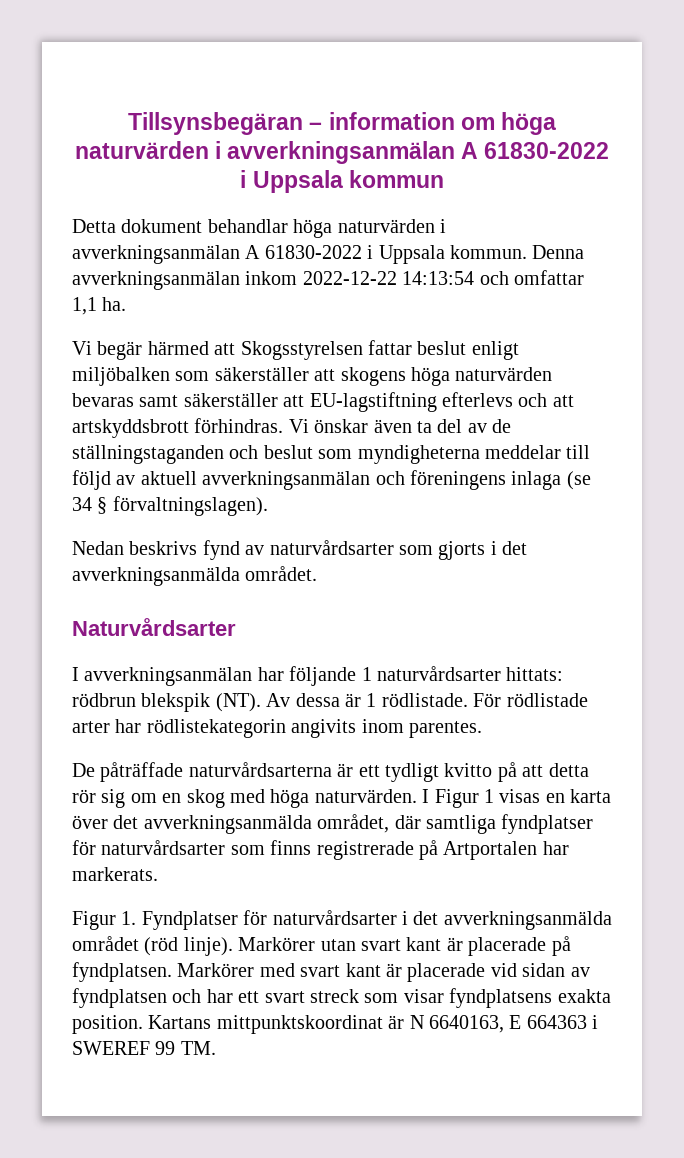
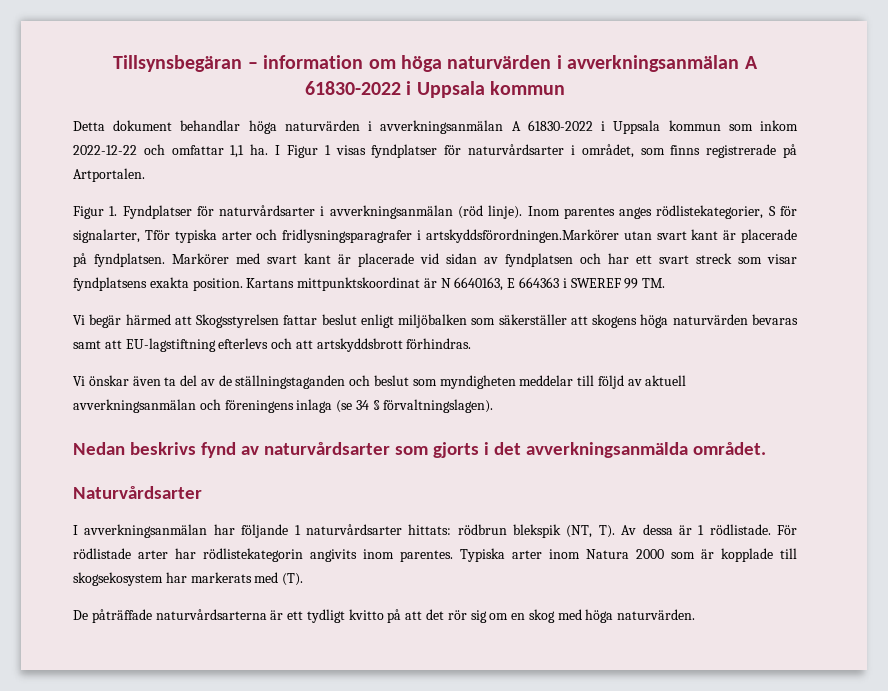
[449,245,585,259] [72,271,240,290] kommun. Denna avverkningsanmälan -> [668,120,753,131] kommun som
[402,271,475,285] 14:13:54 -> (137, 150) none
[72,340,519,360] [72,367,553,386] [72,392,574,412] [72,418,512,438] [72,445,591,464] [72,470,591,490] [72,496,268,516] [72,540,528,560] [72,566,318,586] [72,618,236,636] [72,666,564,686] [72,693,588,712] [72,719,482,738] [72,762,589,782] [72,789,612,808] [72,814,496,834] // Vi begär härmed att Skogsstyrelsen fattar beslut enligt miljöbalken som säkerställer att skogens höga naturvärden bevaras samt säkerställer att EU-lagstiftning efterlevs och att artskyddsbrott förhindras. Vi önskar även ta del av de ställningstaganden och beslut som myndigheterna meddelar till följd av aktuell avverkningsanmälan och föreningens inlaga (se 34 § förvaltningslagen). // Nedan beskrivs fynd av naturvårdsarter som gjorts i det avverkningsanmälda området. // Naturvårdsarter // I avverkningsanmälan har följande 1 naturvårdsarter hittats: rödbrun blekspik (NT). Av dessa är 1 rödlistade. För rödlistade arter har rödlistekategorin angivits inom parentes. // De påträffade naturvårdsarterna är ett tydligt kvitto på att detta rör sig om en skog med höga naturvärden. I Figur 1 visas en karta över det avverkningsanmälda området, där samtliga -> [275,145,366,158] I Figur 1 visas
(226, 847) none -> [570,144,634,158] i området,
[443,841,569,860] [72,867,158,881] Artportalen har markerats. -> [73,168,145,182] Artportalen.
[413,911,612,930] [72,936,316,956] det avverkningsanmälda området (röd linje). Markörer -> [329,205,798,219] [73,229,619,243] avverkningsanmälan (röd linje). Inom parentes anges rödlistekategorier, S för signalarter, Tför typiska arter och fridlysningsparagrafer i artskyddsförordningen.Markörer
(216, 1048) none -> [73,314,798,328] [73,338,472,352] [73,375,687,389] [73,399,494,413] [73,442,766,458] [73,486,202,499] [73,524,797,538] [73,548,797,562] [73,572,304,586] [73,609,696,623] // Vi begär härmed att Skogsstyrelsen fattar beslut enligt miljöbalken som säkerställer att skogens höga naturvärden bevaras samt att EU-lagstiftning efterlevs och att artskyddsbrott förhindras. // Vi önskar även ta del av de ställningstaganden och beslut som myndigheten meddelar till följd av aktuell avverkningsanmälan och föreningens inlaga (se 34 § förvaltningslagen). // Nedan beskrivs fynd av naturvårdsarter som gjorts i det avverkningsanmälda området. // Naturvårdsarter // I avverkningsanmälan har följande 1 naturvårdsarter hittats: rödbrun blekspik (NT, T). Av dessa är 1 rödlistade. För rödlistade arter har rödlistekategorin angivits inom parentes. Typiska arter inom Natura 2000 som är kopplade till skogsekosystem har markerats med (T). // De påträffade naturvårdsarterna är ett tydligt kvitto på att det rör sig om en skog med höga naturvärden.

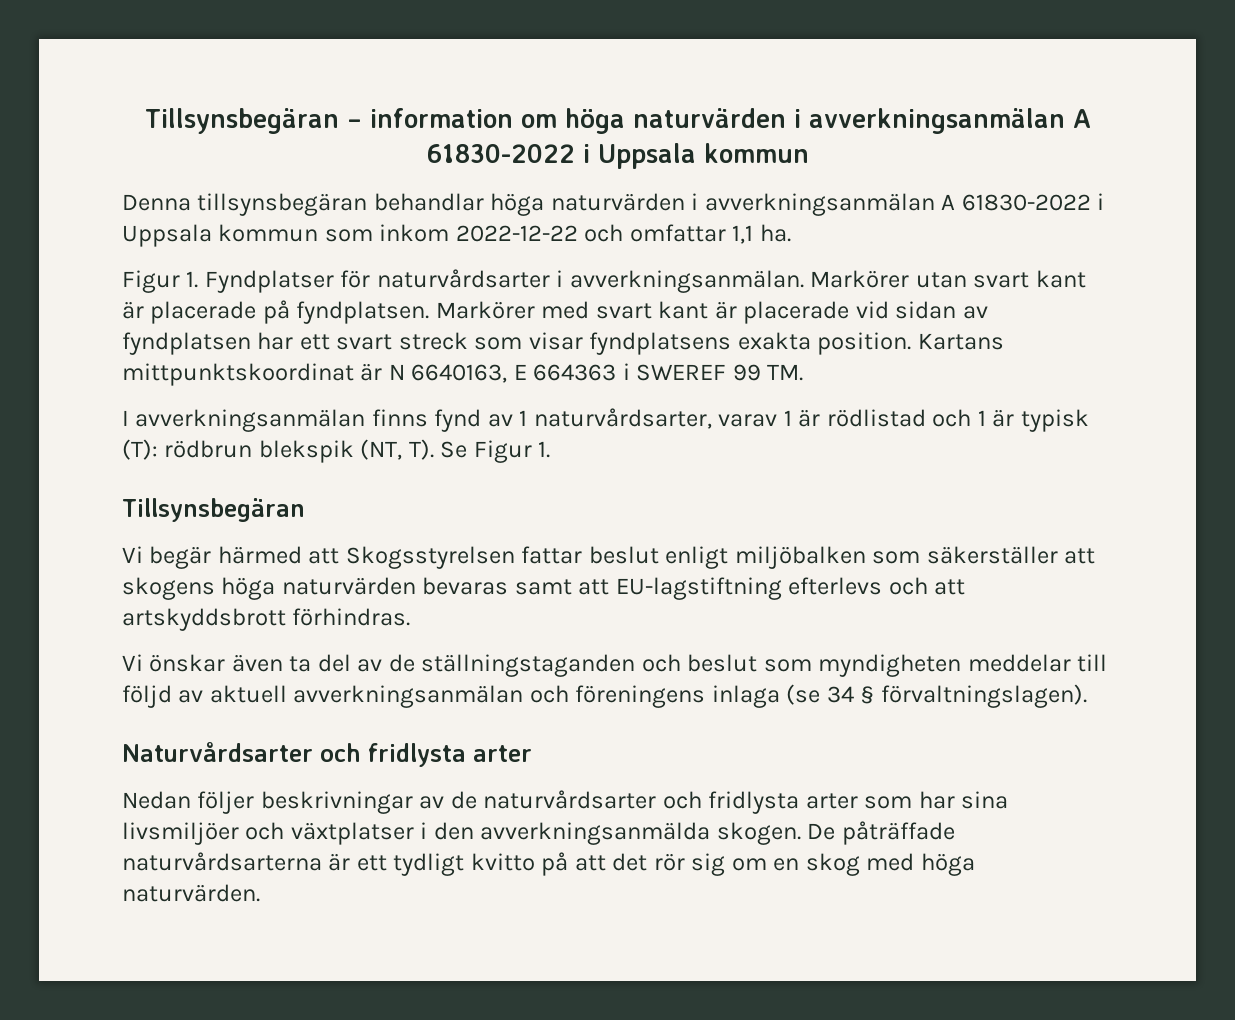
[73,120,173,131] Detta dokument -> [122,193,368,216] Denna tillsynsbegäran
[275,144,798,158] [73,168,145,182] I Figur 1 visas fyndplatser för naturvårdsarter i området, som finns registrerade på Artportalen. -> (791, 233) none
[329,205,798,219] [73,229,619,243] avverkningsanmälan (röd linje). Inom parentes anges rödlistekategorier, S för signalarter, Tför typiska arter och fridlysningsparagrafer i artskyddsförordningen.Markörer -> [569,270,910,293] avverkningsanmälan. Markörer
[580,253,601,264] och -> (251, 343) none
(666, 283) none -> [122,408,1089,432] [122,439,551,463] [122,498,305,522] // I avverkningsanmälan finns fynd av 1 naturvårdsarter, varav 1 är rödlistad och 1 är typisk (T): rödbrun blekspik (NT, T). Se Figur 1. // Tillsynsbegäran
[73,442,766,458] [73,486,202,499] [73,524,797,538] [73,548,797,562] [73,572,304,586] Nedan beskrivs fynd av naturvårdsarter som gjorts i det avverkningsanmälda området. // Naturvårdsarter // I avverkningsanmälan har följande 1 naturvårdsarter hittats: rödbrun blekspik (NT, T). Av dessa är 1 rödlistade. För rödlistade arter har rödlistekategorin angivits inom parentes. Typiska arter inom Natura 2000 som är kopplade till skogsekosystem har markerats med (T). // -> [122,742,532,767] [122,790,1009,814] [122,822,801,845] Naturvårdsarter och fridlysta arter // Nedan följer beskrivningar av de naturvårdsarter och fridlysta arter som har sina livsmiljöer och växtplatser i den avverkningsanmälda skogen.

